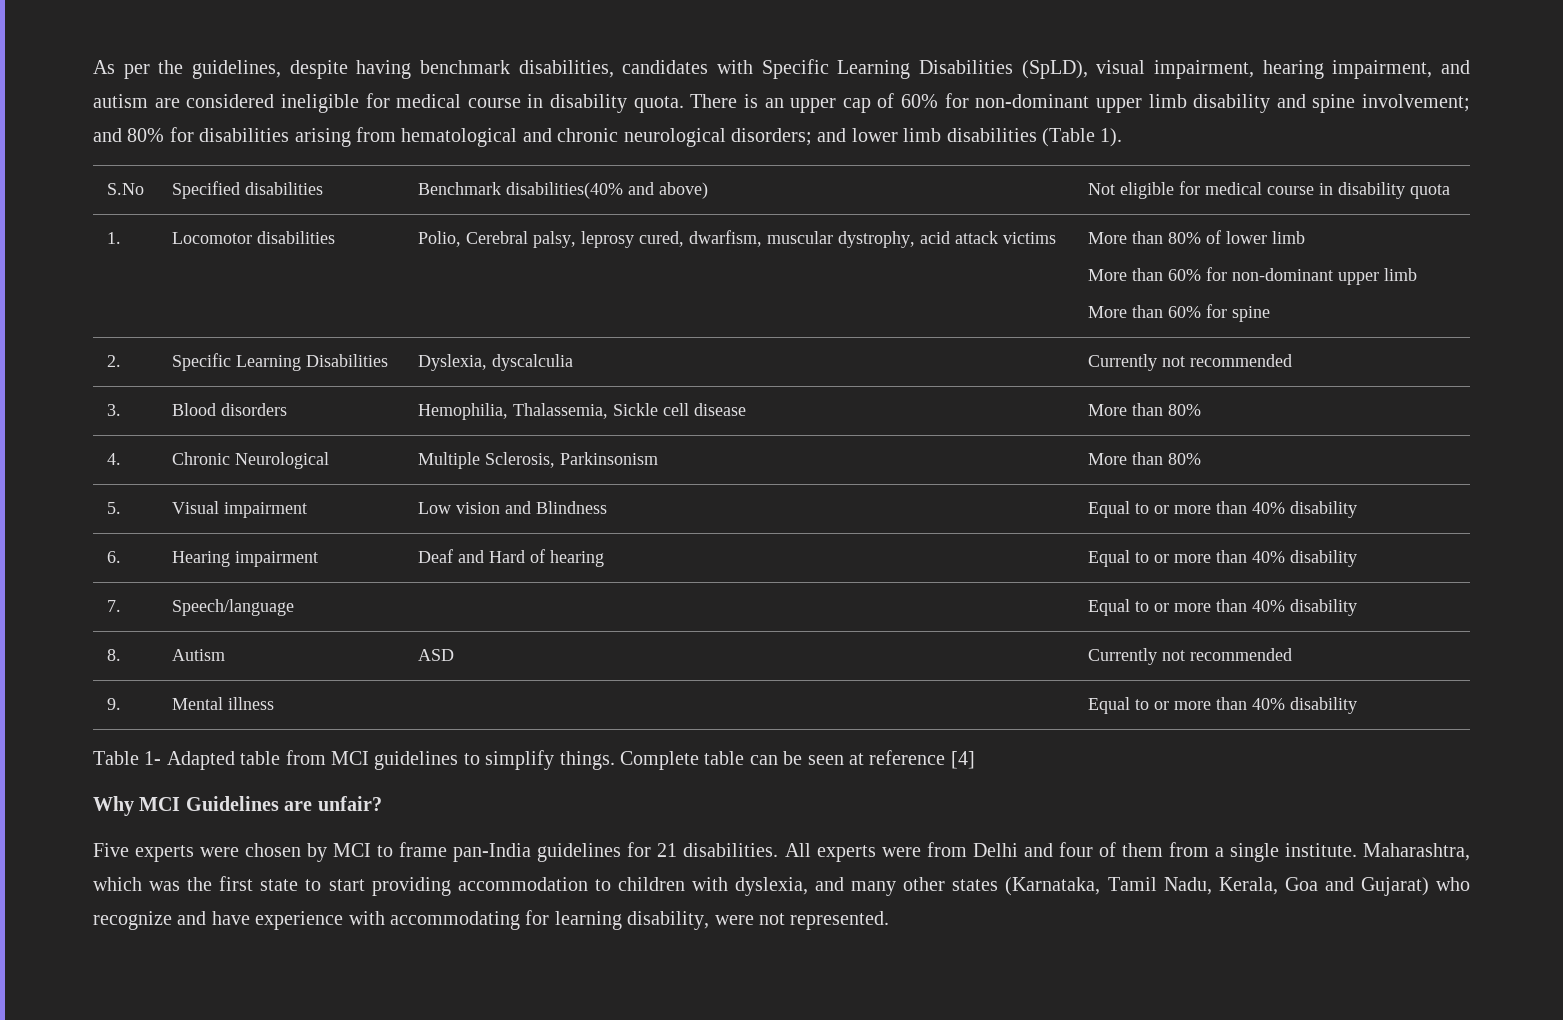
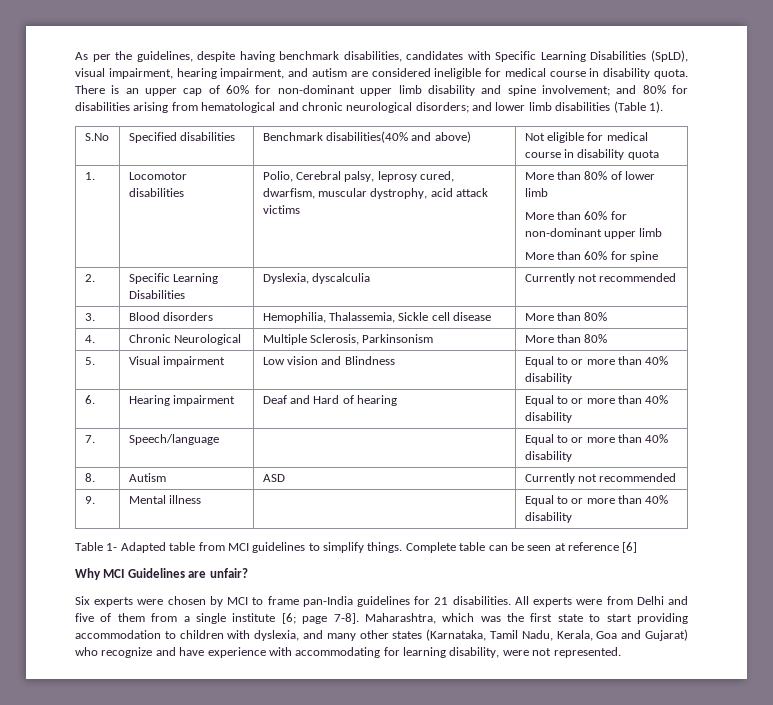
[950,751,975,769] [4] -> [622,542,638,553] [6]
[93,843,129,857] Five -> [75,596,90,605] Six
[1058,842,1093,857] four -> [75,613,94,622] five
[1284,843,1357,857] institute. -> [232,613,359,624] institute [6; page 7-8].

